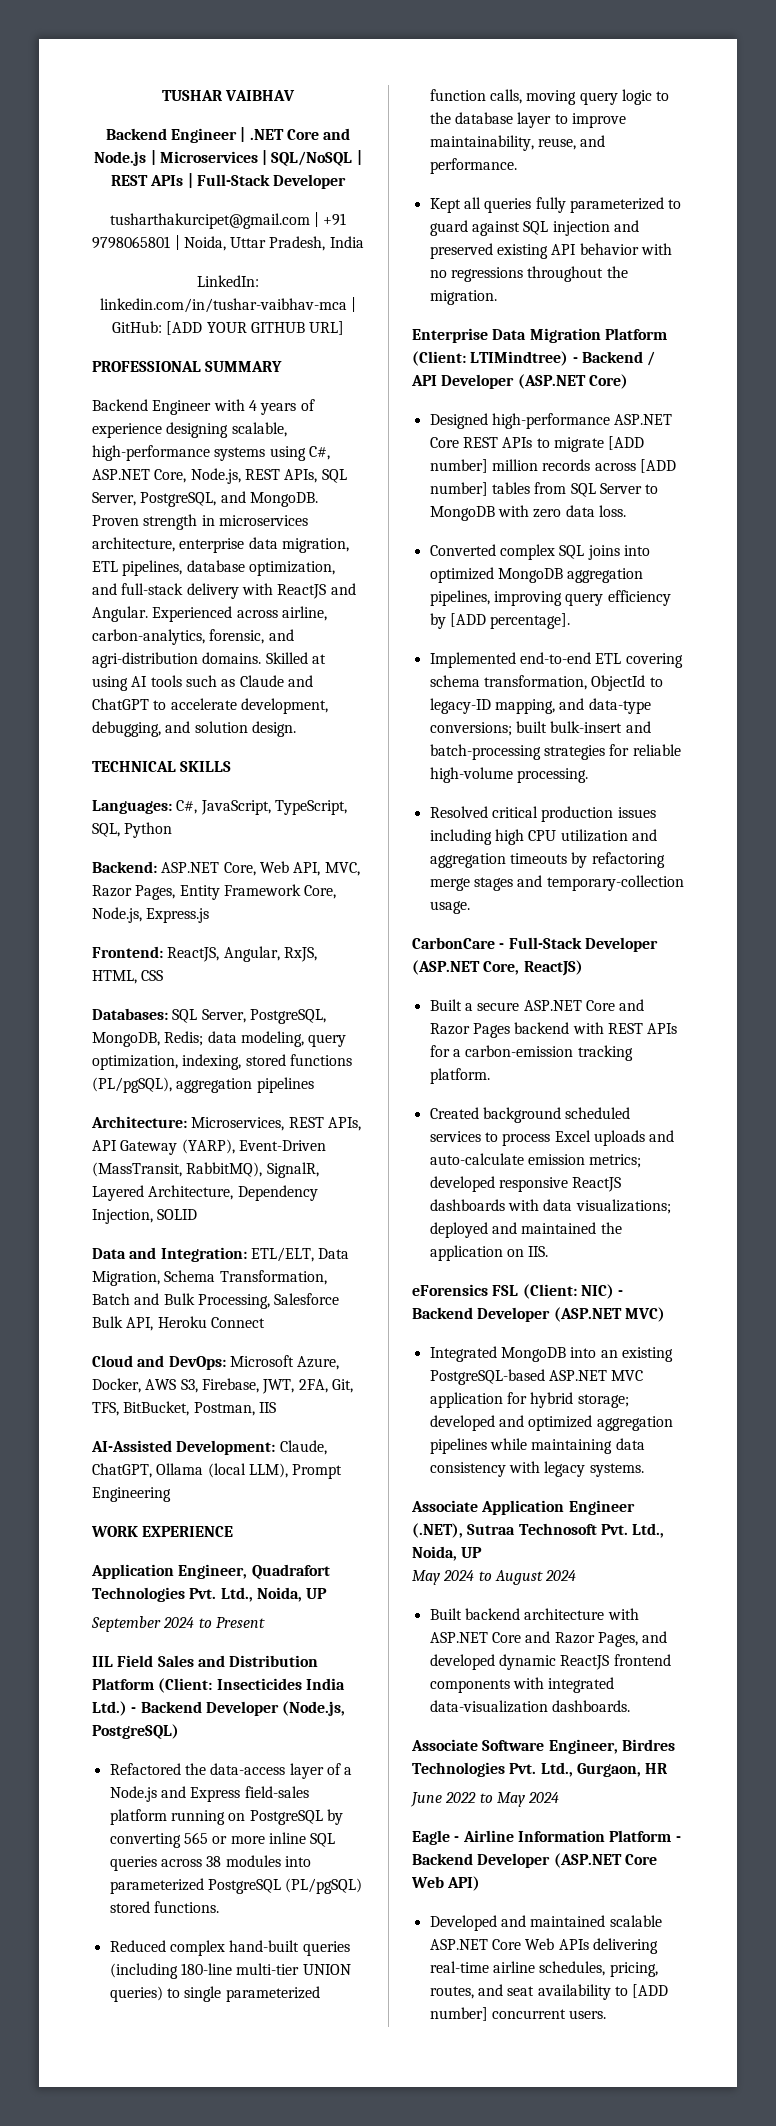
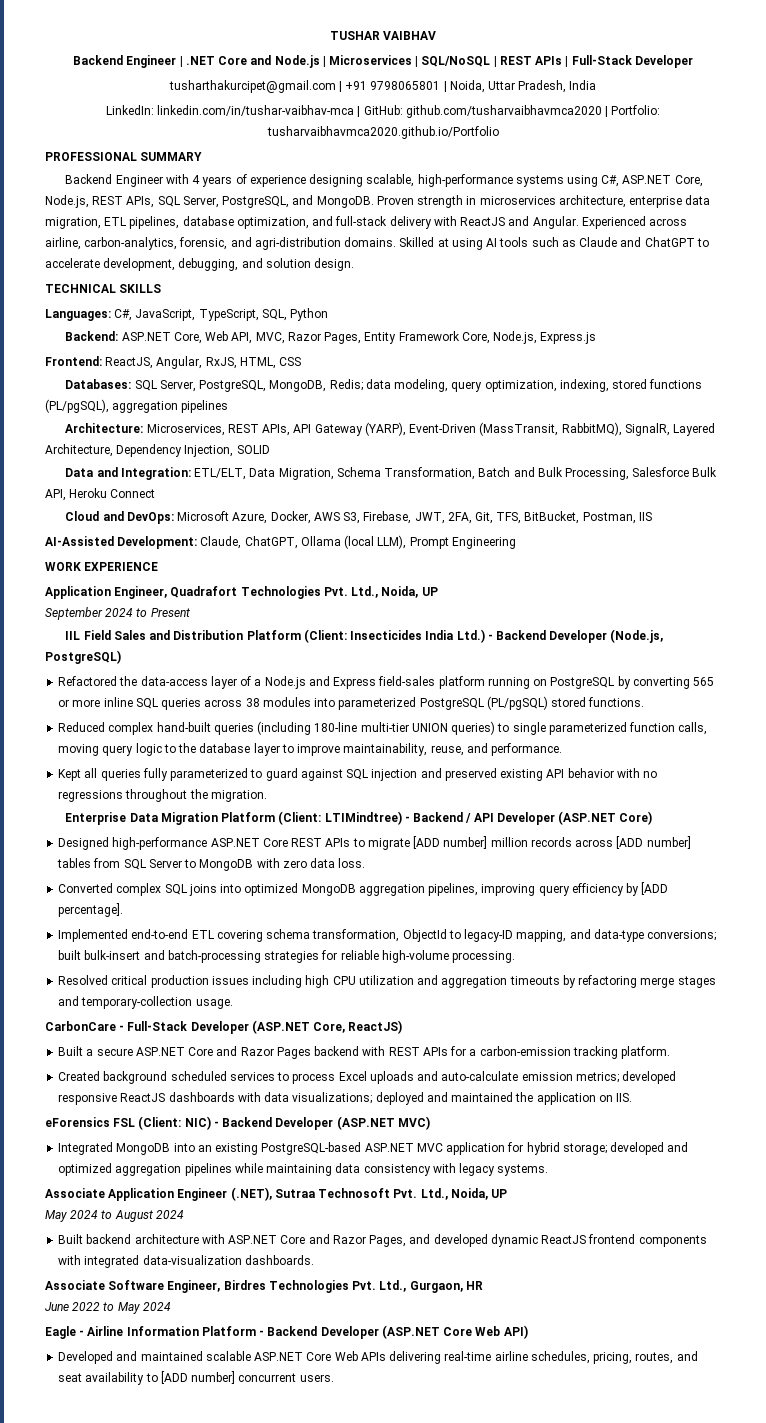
[166,321,345,335] [ADD YOUR GITHUB URL] -> [405,105,661,118] [266,126,499,139] github.com/tusharvaibhavmca2020 | Portfolio: tusharvaibhavmca2020.github.io/Portfolio

